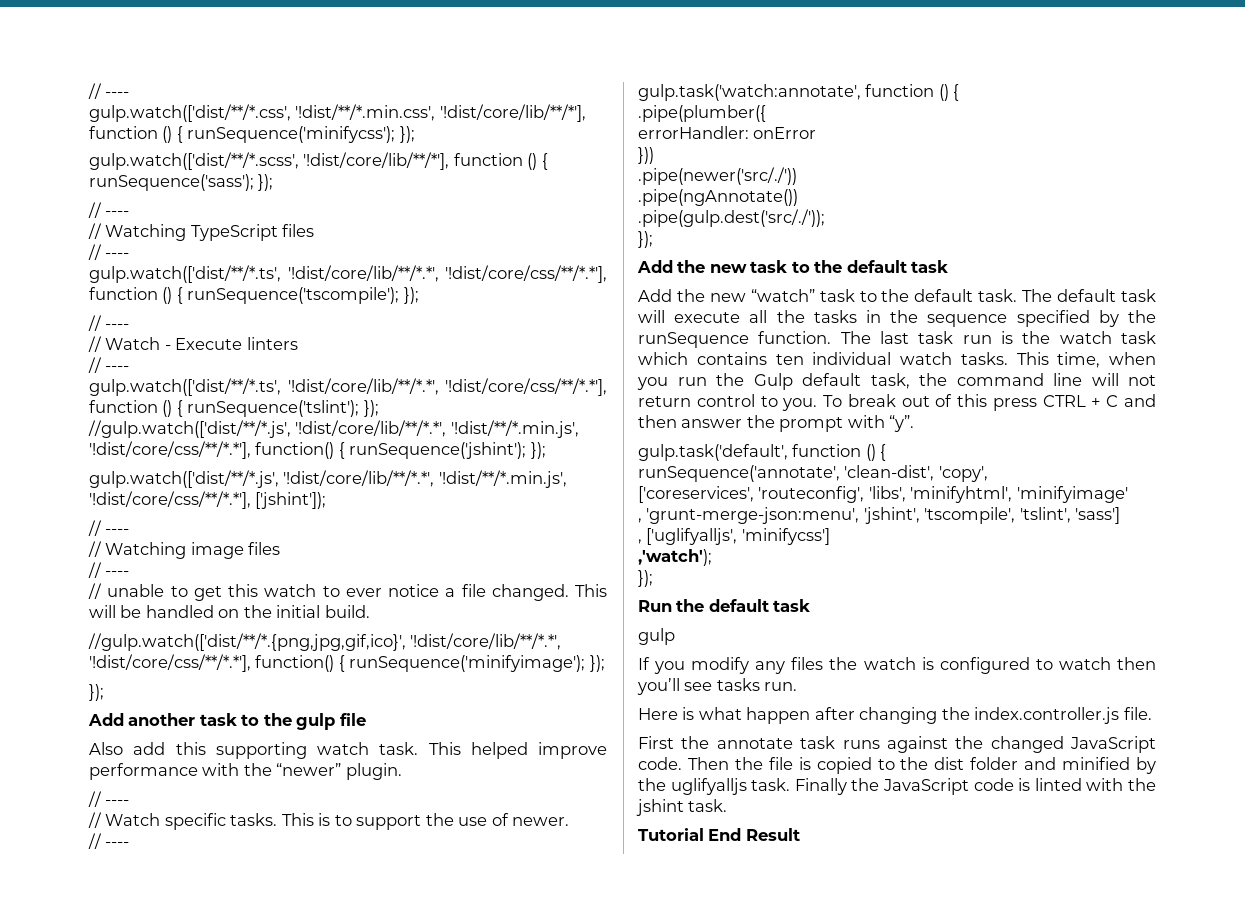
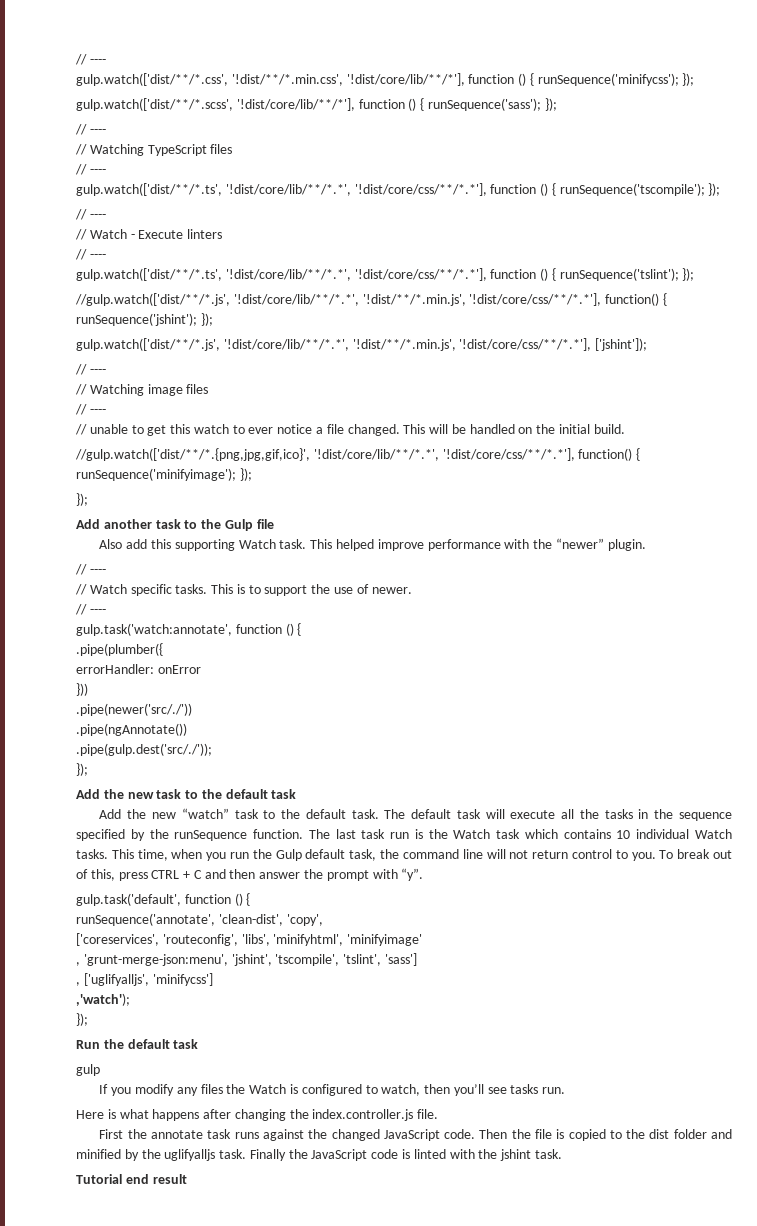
[296,713,336,730] gulp -> [224,519,253,531] Gulp
[317,742,369,755] watch -> [238,539,276,549] Watch
[1059,331,1112,344] watch -> [453,829,491,839] Watch
[775,352,952,365] ten individual watch -> [616,829,732,839] 10 individual Watch
[957,394,988,407] this -> [90,869,115,881] this,
[863,657,916,670] watch -> [249,1084,287,1094] Watch
[1058,657,1111,670] watch -> [381,1084,421,1096] watch,
[746,707,811,724] happen -> [152,1109,200,1121] happens
[708,828,800,841] End Result -> [125,1174,187,1184] end result

